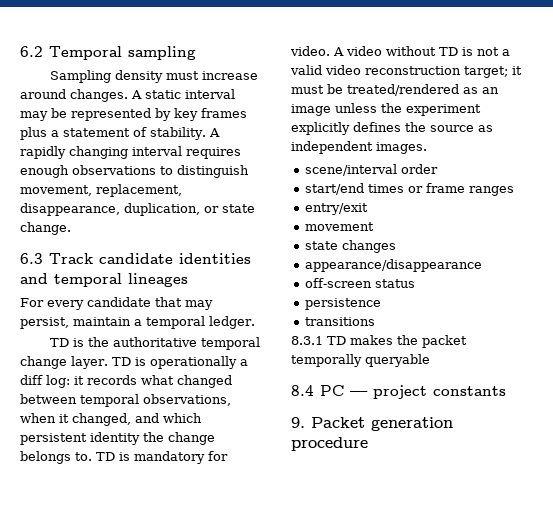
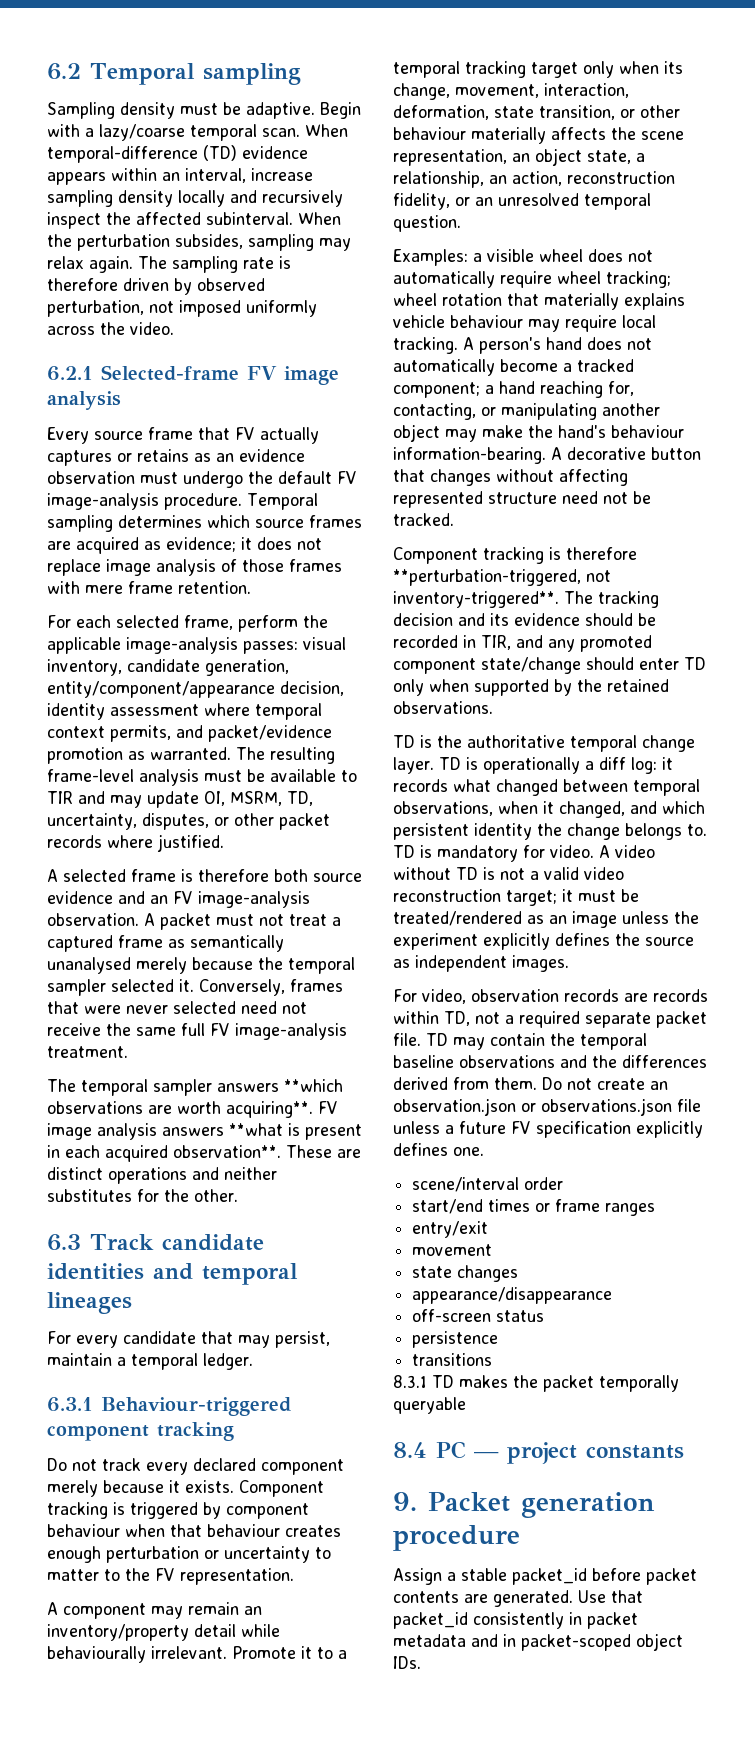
[201,71,258,80] [20,89,235,102] [20,108,247,121] [20,127,220,140] [20,146,241,159] [20,165,249,178] [20,184,182,197] [20,203,255,216] [20,222,71,235] increase around changes. A static interval may be represented by key frames plus a statement of stability. A rapidly changing interval requires enough observations to distinguish movement, replacement, disappearance, duplication, or state change. -> [223,102,361,119] [47,124,348,141] [47,145,308,163] [47,168,313,185] [47,190,343,207] [47,212,341,229] [47,234,351,251] [47,256,291,273] [47,278,265,295] [47,300,317,317] [47,322,174,335] [47,365,339,385] [47,391,121,410] [47,427,319,444] [47,449,305,466] [47,471,357,488] [47,493,318,510] [47,515,362,532] [47,537,322,554] [47,559,342,576] [47,581,251,594] [47,615,328,632] [47,637,346,654] [47,659,289,676] [47,681,344,698] [47,703,322,720] [47,725,332,742] [47,747,335,764] [47,769,357,786] [47,791,313,808] [47,813,330,830] [47,834,224,852] [47,869,362,882] [47,891,310,908] [47,913,341,930] [47,935,284,952] [47,957,355,974] [47,979,343,996] [47,1001,307,1014] [47,1023,347,1040] [47,1046,128,1058] [47,1079,343,1096] [47,1101,338,1118] [47,1123,362,1140] [47,1145,361,1162] [47,1167,277,1184] [47,1189,238,1202] be adaptive. Begin with a lazy/coarse temporal scan. When temporal-difference (TD) evidence appears within an interval, increase sampling density locally and recursively inspect the affected subinterval. When the perturbation subsides, sampling may relax again. The sampling rate is therefore driven by observed perturbation, not imposed uniformly across the video. // 6.2.1 Selected-frame FV image analysis // Every source frame that FV actually captures or retains as an evidence observation must undergo the default FV image-analysis procedure. Temporal sampling determines which source frames are acquired as evidence; it does not replace image analysis of those frames with mere frame retention. // For each selected frame, perform the applicable image-analysis passes: visual inventory, candidate generation, entity/component/appearance decision, identity assessment where temporal context permits, and packet/evidence promotion as warranted. The resulting frame-level analysis must be available to TIR and may update OI, MSRM, TD, uncertainty, disputes, or other packet records where justified. // A selected frame is therefore both source evidence and an FV image-analysis observation. A packet must not treat a captured frame as semantically unanalysed merely because the temporal sampler selected it. Conversely, frames that were never selected need not receive the same full FV image-analysis treatment. // The temporal sampler answers **which observations are worth acquiring**. FV image analysis answers **what is present in each acquired observation**. These are distinct operations and neither substitutes for the other.
(255, 322) none -> [47,1397,291,1416] [47,1422,234,1441] [47,1458,344,1475] [47,1480,324,1497] [47,1502,309,1519] [47,1524,341,1537] [47,1546,331,1563] [47,1568,294,1585] [47,1602,262,1619] [47,1624,280,1641] [47,1646,347,1663] [393,61,683,78] [393,83,629,100] [393,105,680,120] [393,127,684,144] [393,148,645,166] [393,171,675,188] [393,193,651,210] [393,215,461,232] [393,249,653,266] [393,271,671,288] [393,293,685,310] [393,315,656,332] [393,337,652,354] [393,359,634,376] [393,381,634,398] [393,403,660,420] [393,424,684,442] [393,447,701,464] [393,469,628,486] [393,491,651,508] [393,513,454,526] [393,547,637,564] [393,569,611,586] [393,591,659,608] [393,613,656,626] [393,635,652,652] [393,657,706,674] [393,679,669,696] [393,701,493,714] // 6.3.1 Behaviour-triggered component tracking // Do not track every declared component merely because it exists. Component tracking is triggered by component behaviour when that behaviour creates enough perturbation or uncertainty to matter to the FV representation. // A component may remain an inventory/property detail while behaviourally irrelevant. Promote it to a temporal tracking target only when its change, movement, interaction, deformation, state transition, or other behaviour materially affects the scene representation, an object state, a relationship, an action, reconstruction fidelity, or an unresolved temporal question. // Examples: a visible wheel does not automatically require wheel tracking; wheel rotation that materially explains vehicle behaviour may require local tracking. A person's hand does not automatically become a tracked component; a hand reaching for, contacting, or manipulating another object may make the hand's behaviour information-bearing. A decorative button that changes without affecting represented structure need not be tracked. // Component tracking is therefore **perturbation-triggered, not inventory-triggered**. The tracking decision and its evidence should be recorded in TIR, and any promoted component state/change should enter TD only when supported by the retained observations.
(427, 148) none -> [393,989,708,1004] [393,1011,707,1028] [393,1033,647,1050] [393,1055,707,1068] [393,1077,668,1090] [393,1098,701,1116] [393,1121,703,1138] [393,1143,484,1156] // For video, observation records are records within TD, not a required separate packet file. TD may contain the temporal baseline observations and the differences derived from them. Do not create an observation.json or observations.json file unless a future FV specification explicitly defines one.
(368, 444) none -> [393,1568,697,1585] [393,1590,643,1607] [393,1612,638,1629] [393,1633,683,1651] [393,1656,421,1669] // Assign a stable packet_id before packet contents are generated. Use that packet_id consistently in packet metadata and in packet-scoped object IDs.

